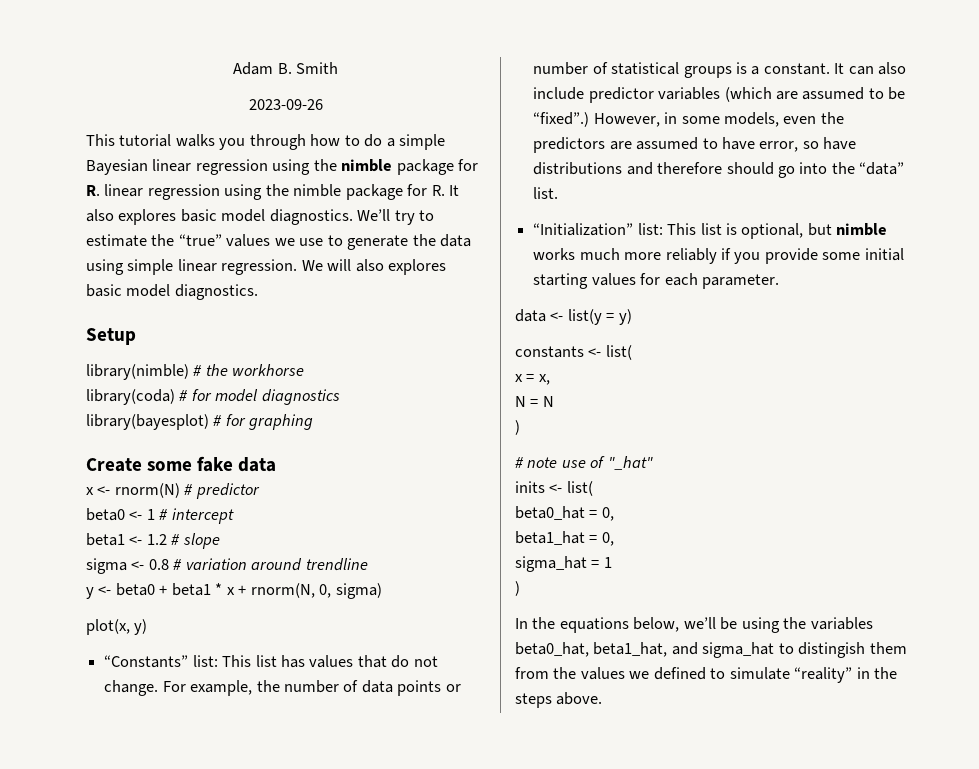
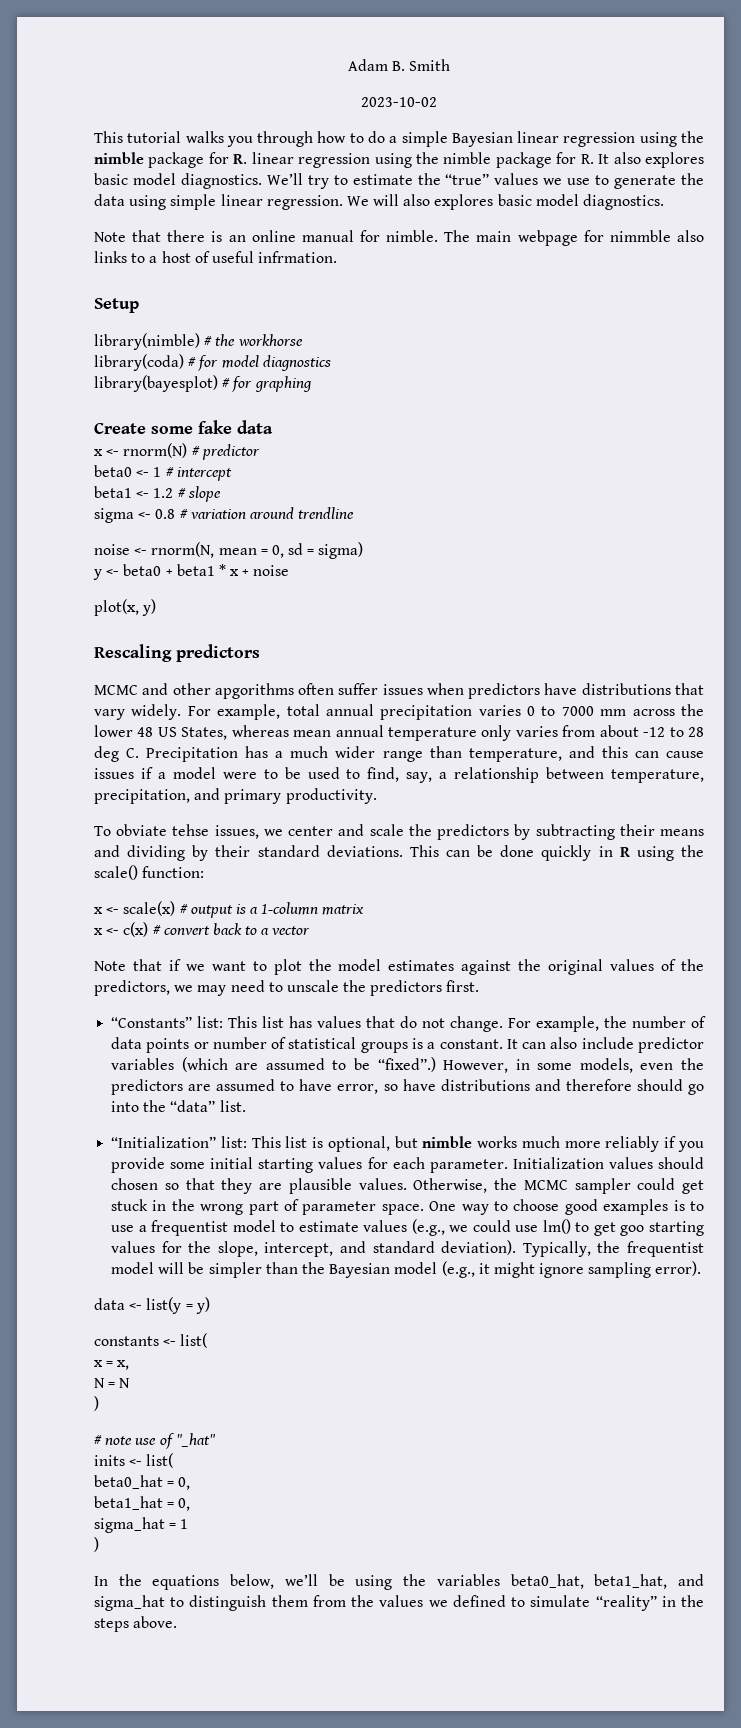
[248,99,323,110] 2023-09-26 -> [361,97,437,107] 2023-10-02
(258, 292) none -> [94,230,705,246] [94,251,338,263] // Note that there is an online manual for nimble. The main webpage for nimmble also links to a host of useful infrmation.
(368, 564) none -> [94,542,364,559] // noise <- rnorm(N, mean = 0, sd = sigma)
[250,583,382,599] rnorm(N, 0, sigma) -> [253,565,290,576] noise
(148, 627) none -> [94,644,260,662] [94,683,704,699] [94,704,704,720] [94,725,705,741] [94,746,705,762] [94,767,704,783] [94,788,377,804] [94,824,704,840] [94,845,704,861] [94,865,205,880] [94,901,365,918] [94,922,311,937] [94,959,704,975] [94,980,480,996] // Rescaling predictors // MCMC and other apgorithms often suffer issues when predictors have distributions that vary widely. For example, total annual precipitation varies 0 to 7000 mm across the lower 48 US States, whereas mean annual temperature only varies from about -12 to 28 deg C. Precipitation has a much wider range than temperature, and this can cause issues if a model were to be used to find, say, a relationship between temperature, precipitation, and primary productivity. // To obviate tehse issues, we center and scale the predictors by subtracting their means and dividing by their standard deviations. This can be done quickly in R using the scale() function: // x <- scale(x) # output is a 1-column matrix // x <- c(x) # convert back to a vector // Note that if we want to plot the model estimates against the original values of the predictors, we may need to unscale the predictors first.
(779, 281) none -> [512,1157,705,1169] [111,1178,704,1194] [111,1199,704,1215] [111,1219,705,1236] [111,1240,705,1257] [111,1261,702,1278] Initialization values should chosen so that they are plausible values. Otherwise, the MCMC sampler could get stuck in the wrong part of parameter space. One way to choose good examples is to use a frequentist model to estimate values (e.g., we could use lm() to get goo starting values for the slope, intercept, and standard deviation). Typically, the frequentist model will be simpler than the Bayesian model (e.g., it might ignore sampling error).
[798,642,866,658] distingish -> [189,1595,267,1611] distinguish

